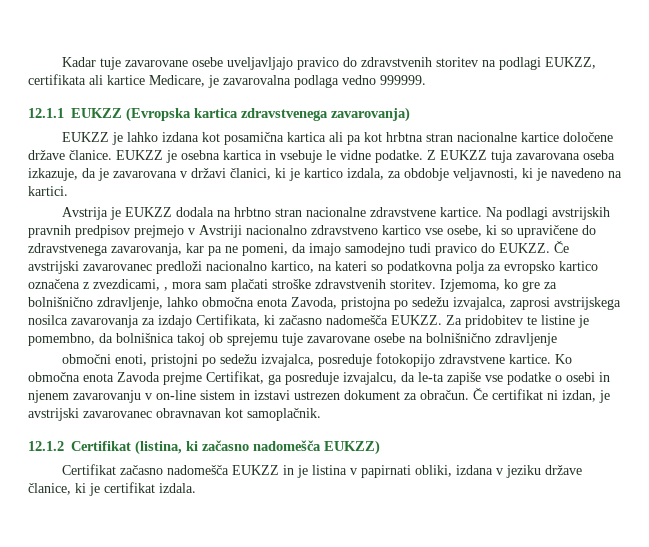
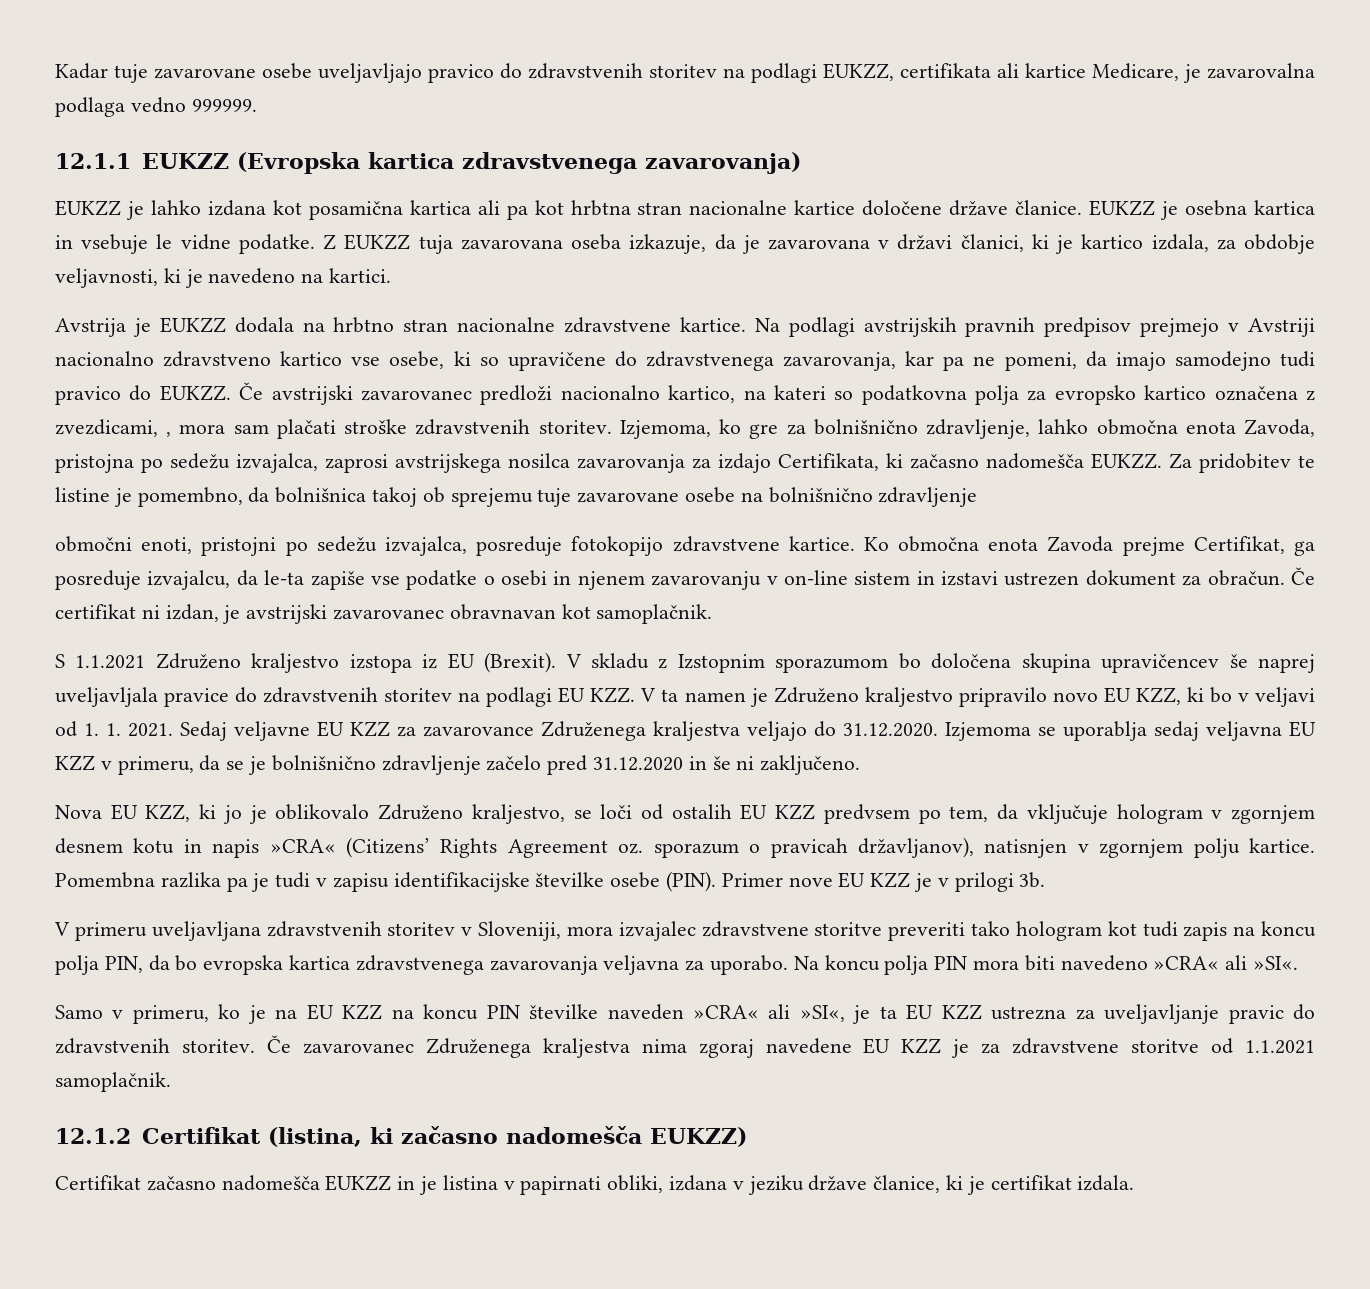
(321, 414) none -> [55,652,1315,673] [55,687,1315,707] [55,721,1316,741] [55,755,861,775] [55,804,1316,824] [55,837,1315,858] [55,871,1046,892] [54,921,1316,941] [55,955,1299,975] [55,1004,1316,1024] [55,1035,1315,1058] [55,1072,171,1092] // S 1.1.2021 Združeno kraljestvo izstopa iz EU (Brexit). V skladu z Izstopnim sporazumom bo določena skupina upravičencev še naprej uveljavljala pravice do zdravstvenih storitev na podlagi EU KZZ. V ta namen je Združeno kraljestvo pripravilo novo EU KZZ, ki bo v veljavi od 1. 1. 2021. Sedaj veljavne EU KZZ za zavarovance Združenega kraljestva veljajo do 31.12.2020. Izjemoma se uporablja sedaj veljavna EU KZZ v primeru, da se je bolnišnično zdravljenje začelo pred 31.12.2020 in še ni zaključeno. // Nova EU KZZ, ki jo je oblikovalo Združeno kraljestvo, se loči od ostalih EU KZZ predvsem po tem, da vključuje hologram v zgornjem desnem kotu in napis »CRA« (Citizens’ Rights Agreement oz. sporazum o pravicah državljanov), natisnjen v zgornjem polju kartice. Pomembna razlika pa je tudi v zapisu identifikacijske številke osebe (PIN). Primer nove EU KZZ je v prilogi 3b. // V primeru uveljavljana zdravstvenih storitev v Sloveniji, mora izvajalec zdravstvene storitve preveriti tako hologram kot tudi zapis na koncu polja PIN, da bo evropska kartica zdravstvenega zavarovanja veljavna za uporabo. Na koncu polja PIN mora biti navedeno »CRA« ali »SI«. // Samo v primeru, ko je na EU KZZ na koncu PIN številke naveden »CRA« ali »SI«, je ta EU KZZ ustrezna za uveljavljanje pravic do zdravstvenih storitev. Če zavarovanec Združenega kraljestva nima zgoraj navedene EU KZZ je za zdravstvene storitve od 1.1.2021 samoplačnik.

